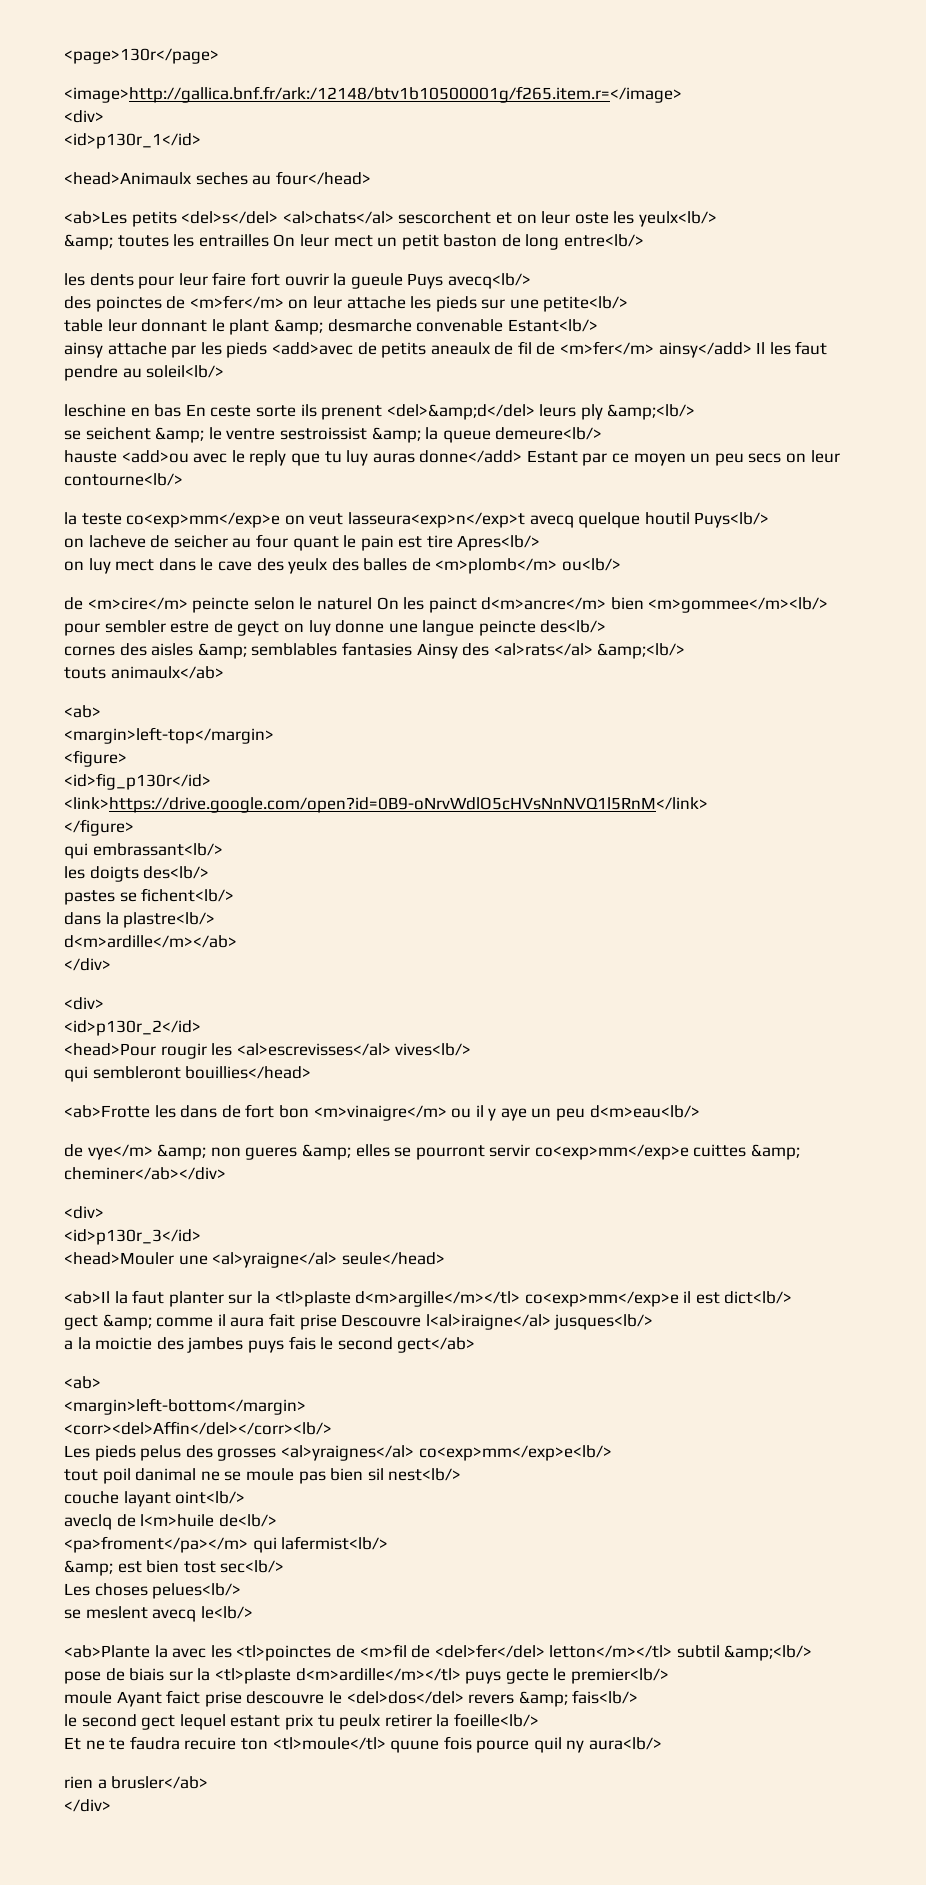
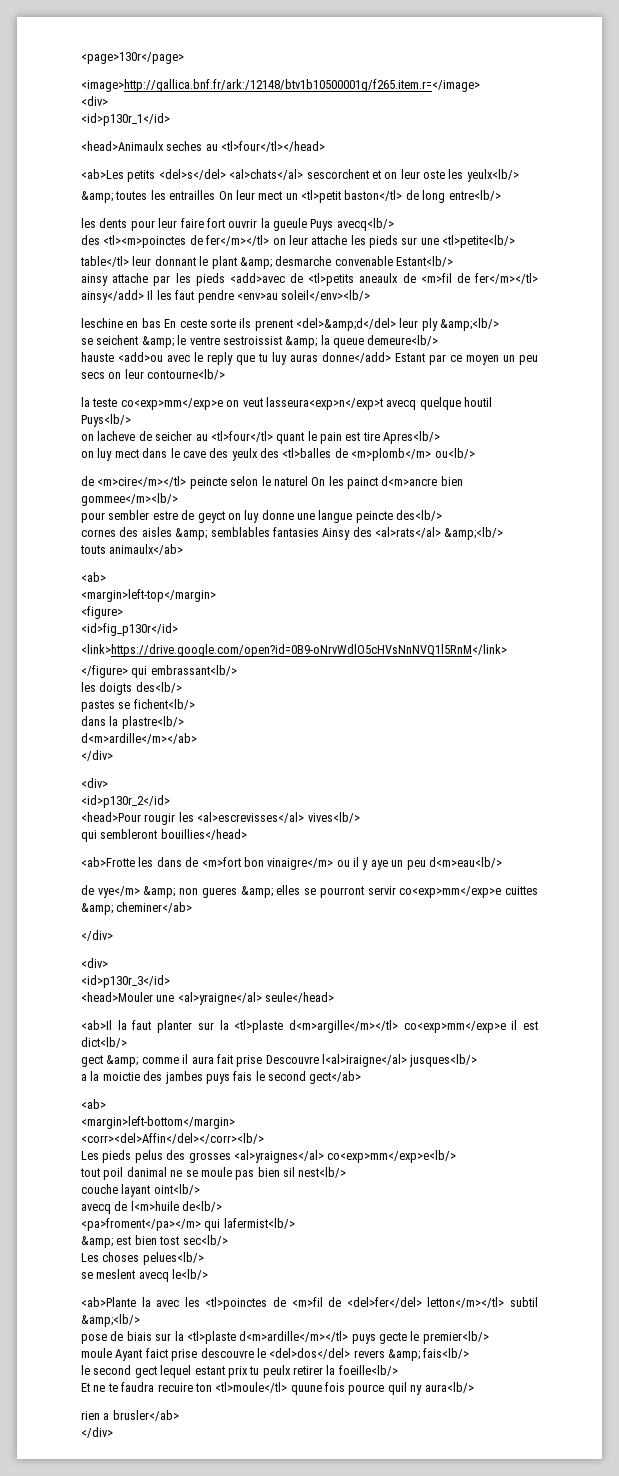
[275,171,371,185] four</head> -> [221,141,326,152] <tl>four</tl></head>
[401,234,498,250] petit baston -> [301,190,403,203] <tl>petit baston</tl>
[95,295,284,312] poinctes de <m>fer</m> -> [103,235,270,248] <tl><m>poinctes de fer</m></tl>
[543,296,629,312] [64,319,103,332] petite<lb/> // table -> [442,235,516,248] [80,256,129,267] <tl>petite<lb/> // table</tl>
[381,342,427,358] petits -> [308,273,355,286] <tl>petits
[517,341,655,355] fil de <m>fer</m> -> [420,273,538,284] <m>fil de fer</m></tl>
[122,365,225,378] au soleil<lb/> -> [236,290,371,301] <env>au soleil</env><lb/>
[539,404,577,417] leurs -> [399,318,419,328] leur
[255,534,288,548] four -> [210,431,273,442] <tl>four</tl>
[363,558,408,571] balles -> [282,448,332,458] <tl>balles
[87,597,188,610] <m>cire</m> -> [97,476,187,487] <m>cire</m></tl>
[481,597,829,613] d<m>ancre</m> bien <m>gommee</m><lb/> -> [381,476,463,486] [81,493,178,506] d<m>ancre bien gommee</m><lb/>
(134, 827) // -> (128, 671) none
[245,1104,447,1121] fort bon <m>vinaigre</m> -> [201,857,334,870] <m>fort bon vinaigre</m>
[64,1167,226,1180] cheminer</ab></div> -> [116,902,193,913] [81,930,113,941] cheminer</ab> // </div>
[64,1514,112,1530] aveclq -> [81,1204,111,1214] avecq

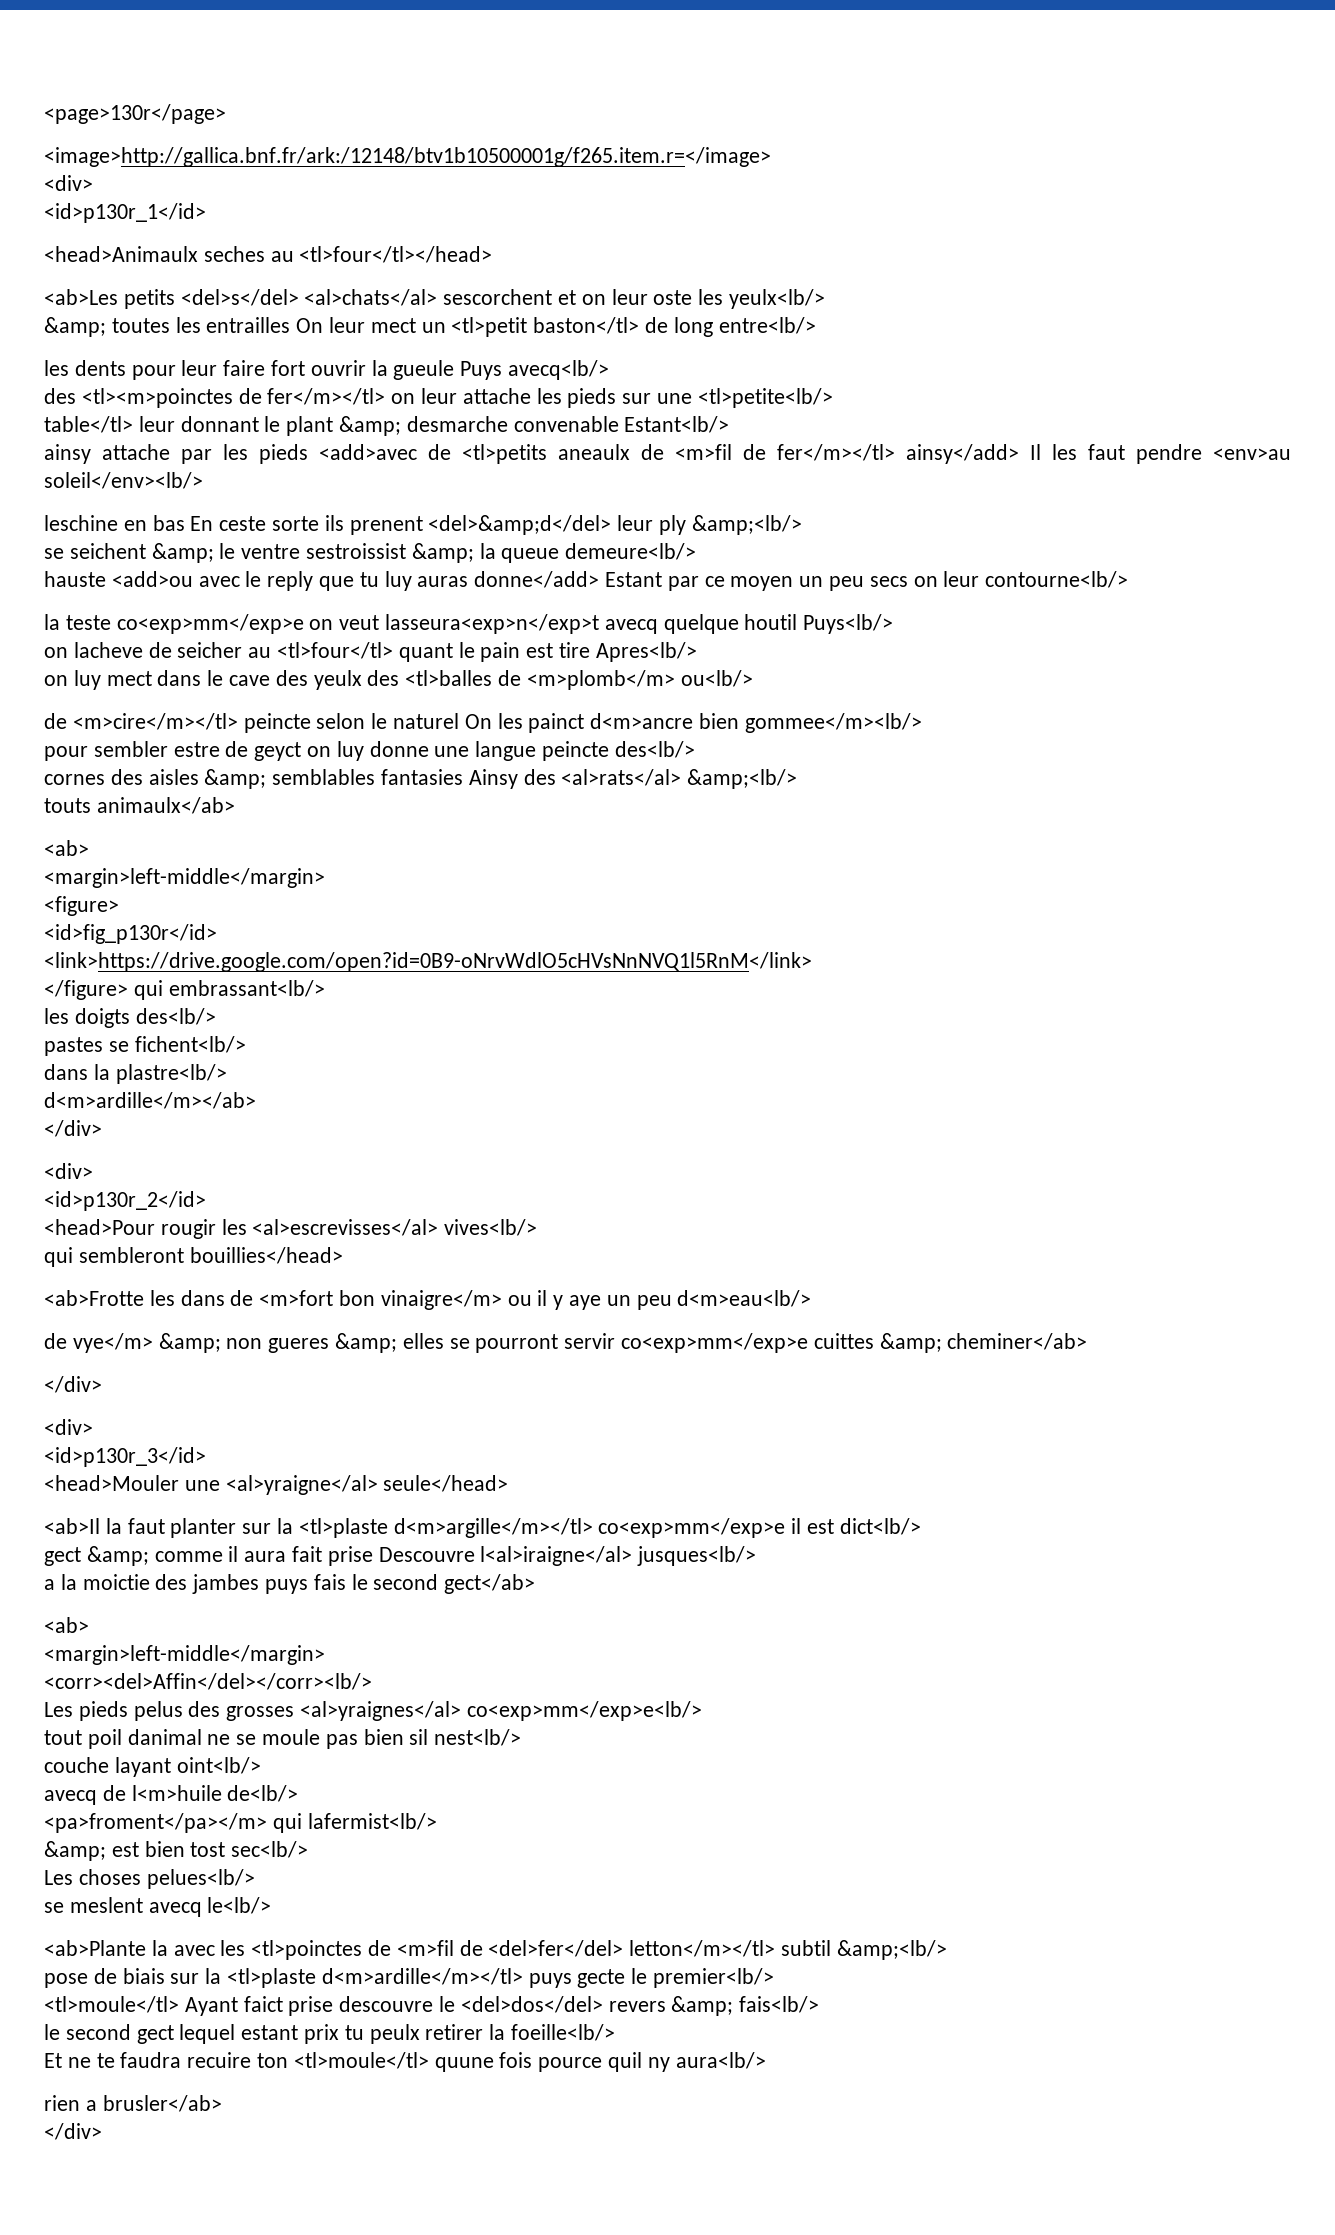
[81,589,216,602] <margin>left-top</margin> -> [44,868,325,888] <margin>left-middle</margin>
[81,1116,235,1129] <margin>left-bottom</margin> -> [44,1645,325,1665] <margin>left-middle</margin>
[81,1348,112,1358] moule -> [44,1996,179,2013] <tl>moule</tl>

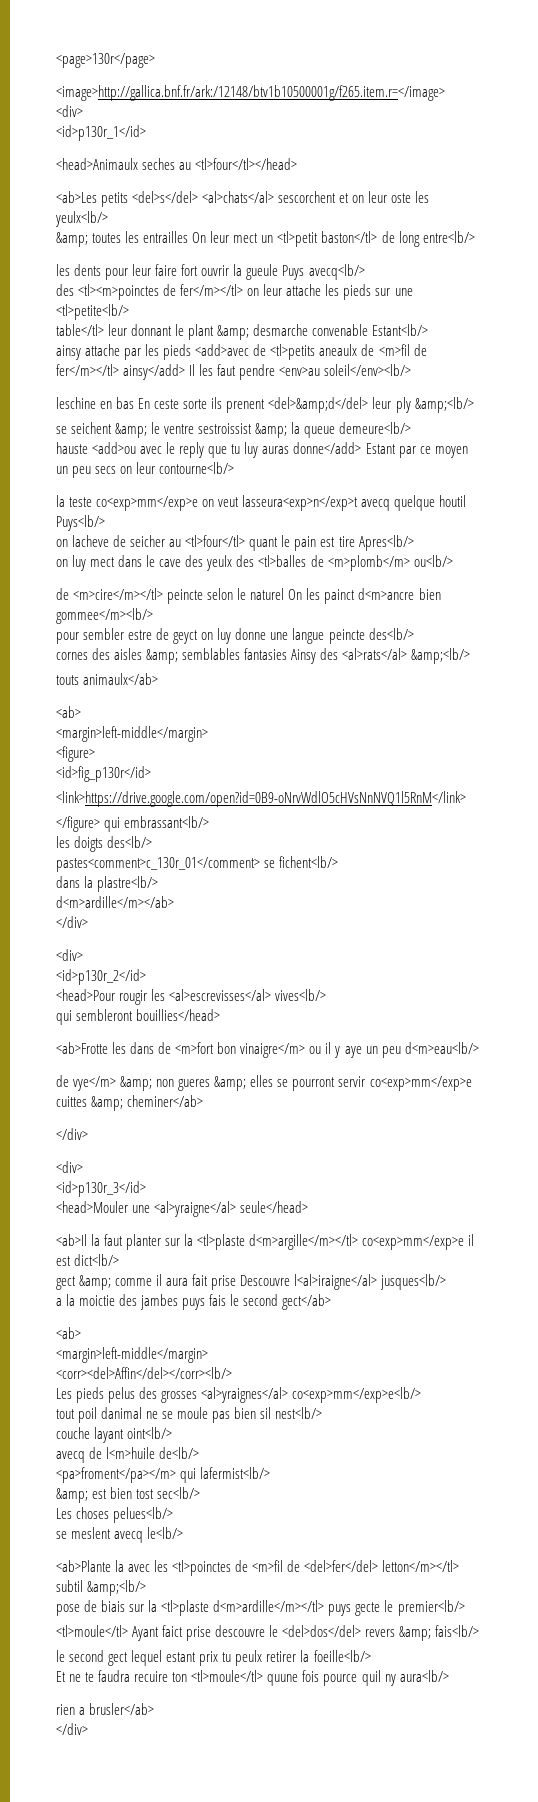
[44,1037,103,1056] pastes -> [56,857,260,872] pastes<comment>c_130r_01</comment>

